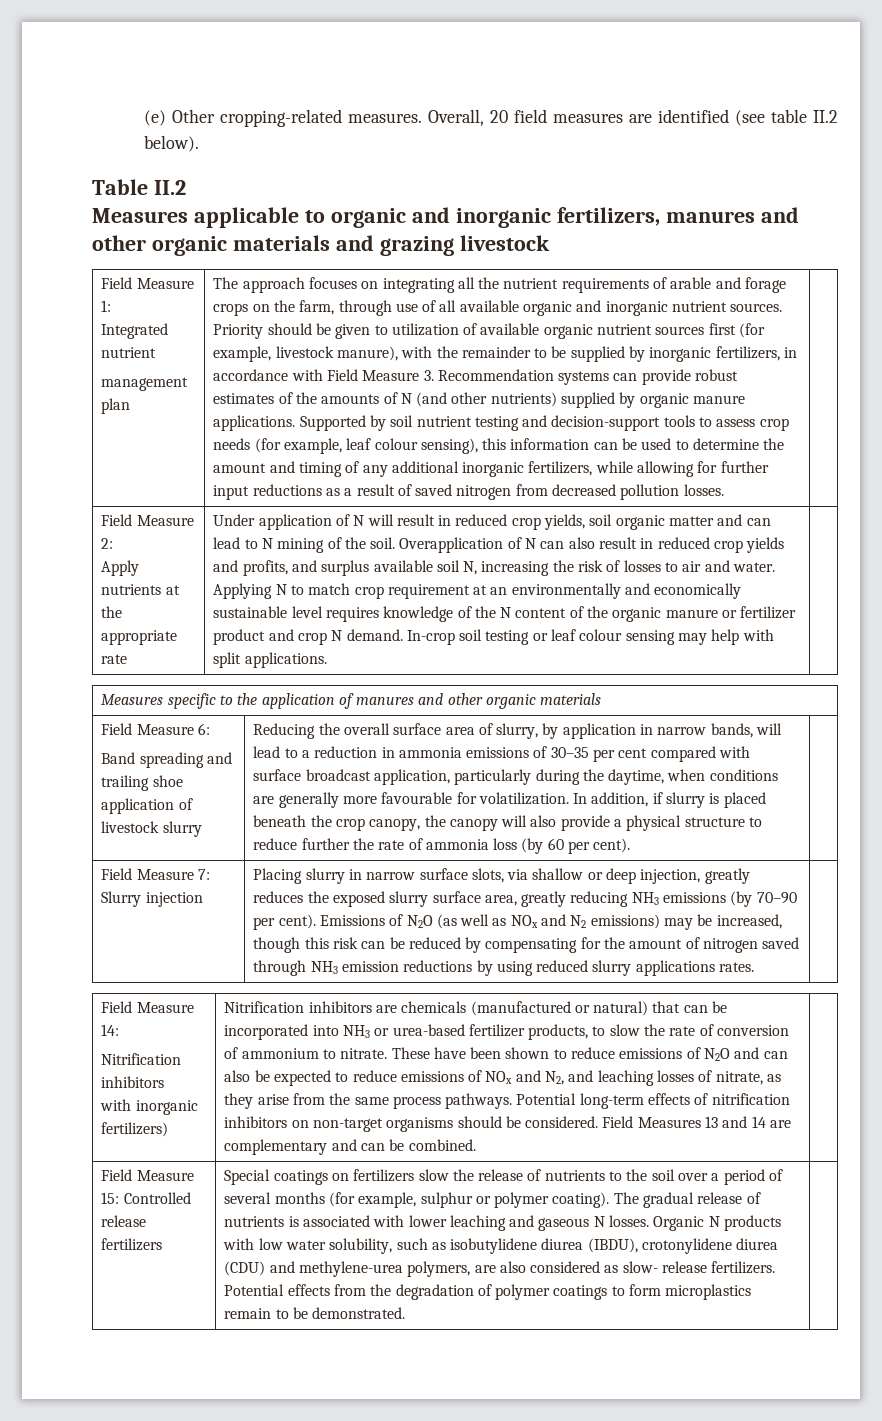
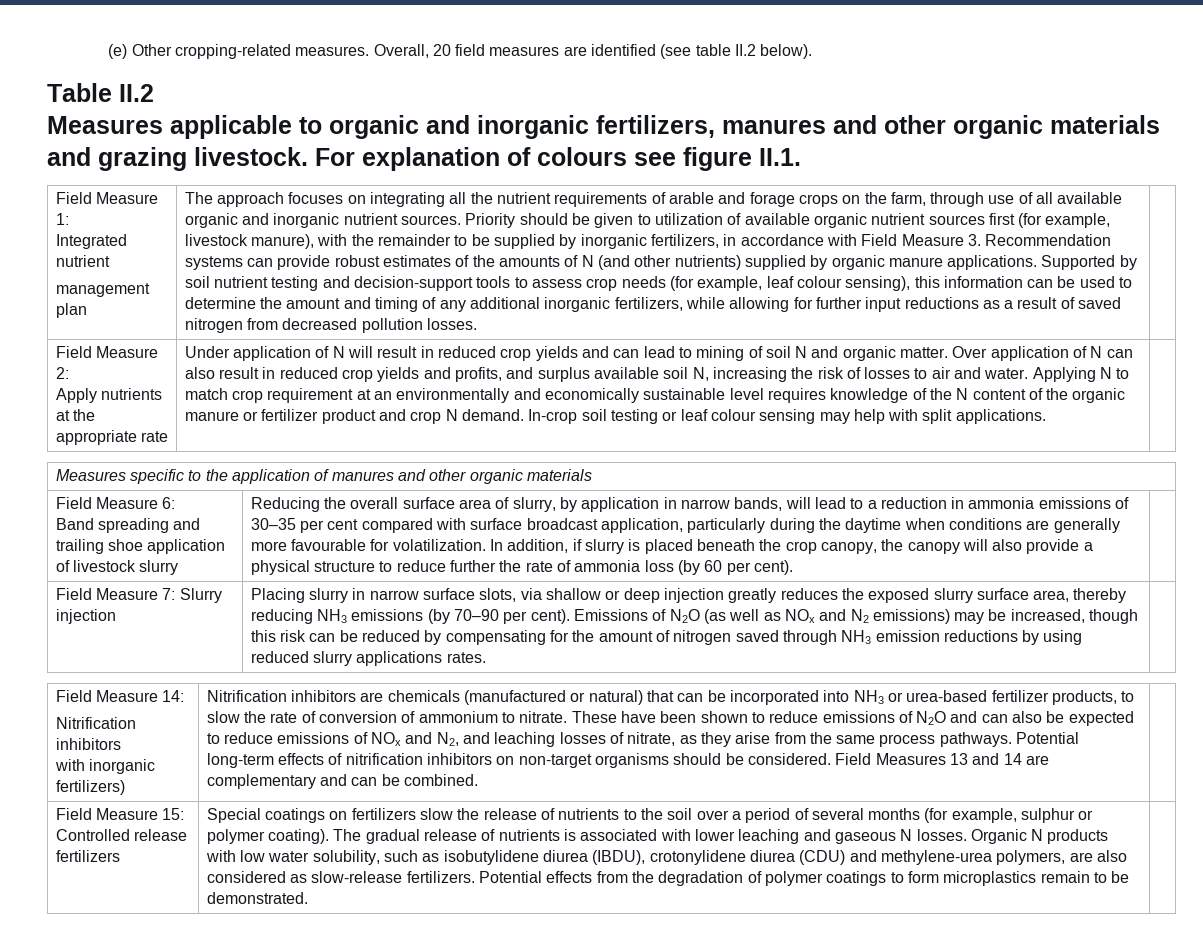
[459,235,550,251] livestock -> [194,147,801,171] livestock. For explanation of colours see figure II.1.
[544,514,715,530] yields, soil organic matter -> [535,346,578,361] yields
[261,538,273,549] N -> (692, 352) none
[344,537,504,553] the soil. Overapplication -> [765,346,1069,361] soil N and organic matter. Over application
[608,769,665,785] daytime, -> [845,518,902,533] daytime
[640,869,701,884] injection, -> [663,588,724,603] injection
[521,891,567,907] greatly -> [1073,588,1127,603] thereby
[622,1261,708,1273] slow- release -> [311,871,403,883] slow-release

